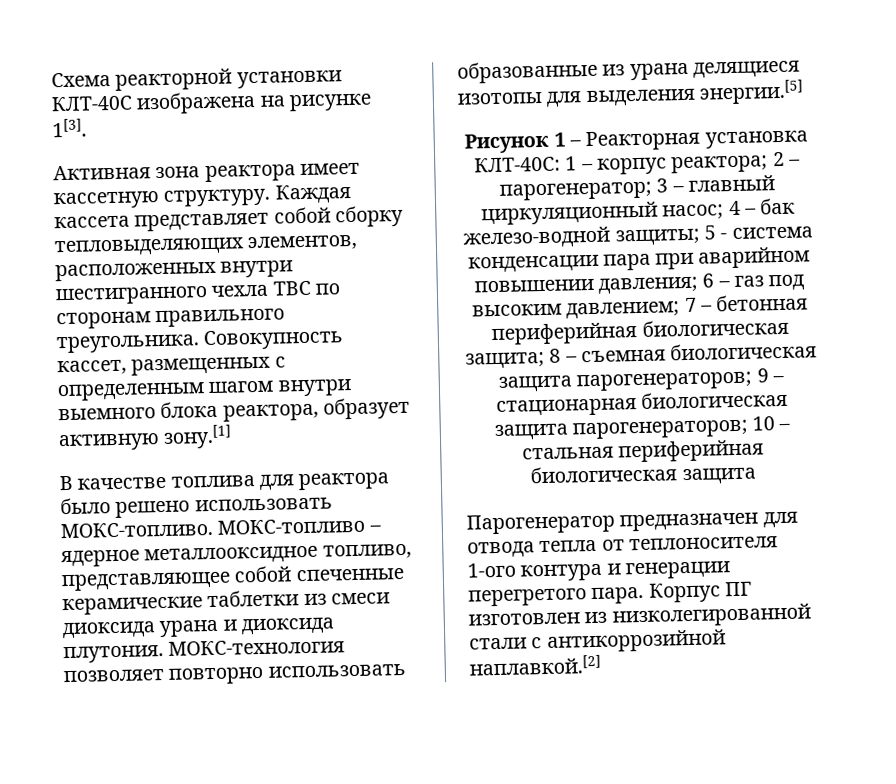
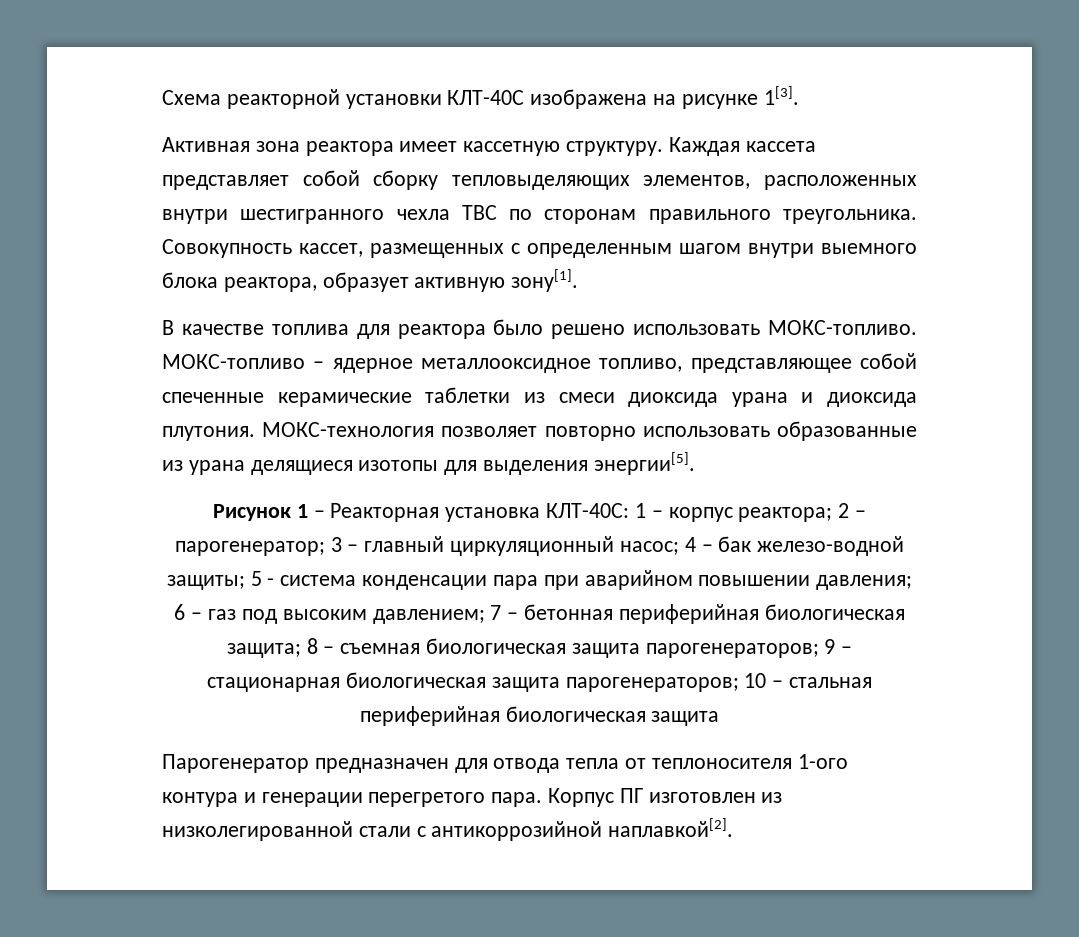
[163,424,233,449] зону.[1] -> [511,269,579,292] зону[1].
[698,79,804,105] энергии.[5] -> [593,452,695,475] энергии[5].
[469,654,601,676] наплавкой.[2] -> [608,818,734,837] наплавкой[2].

